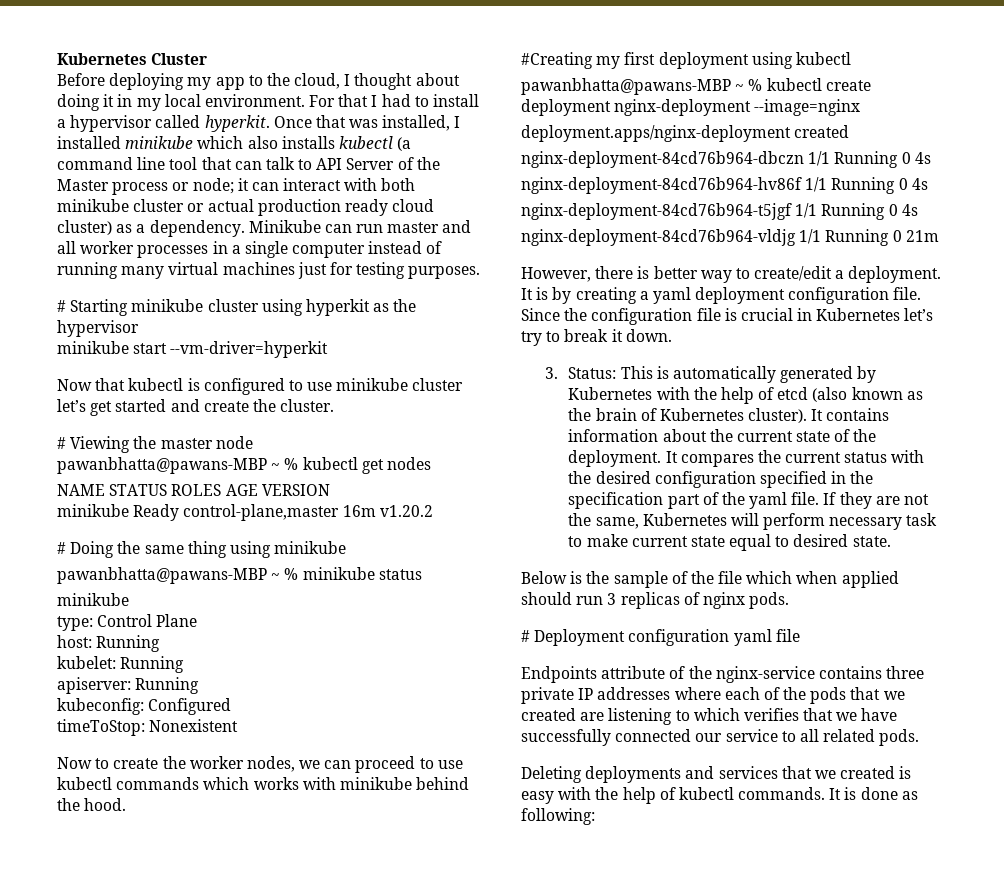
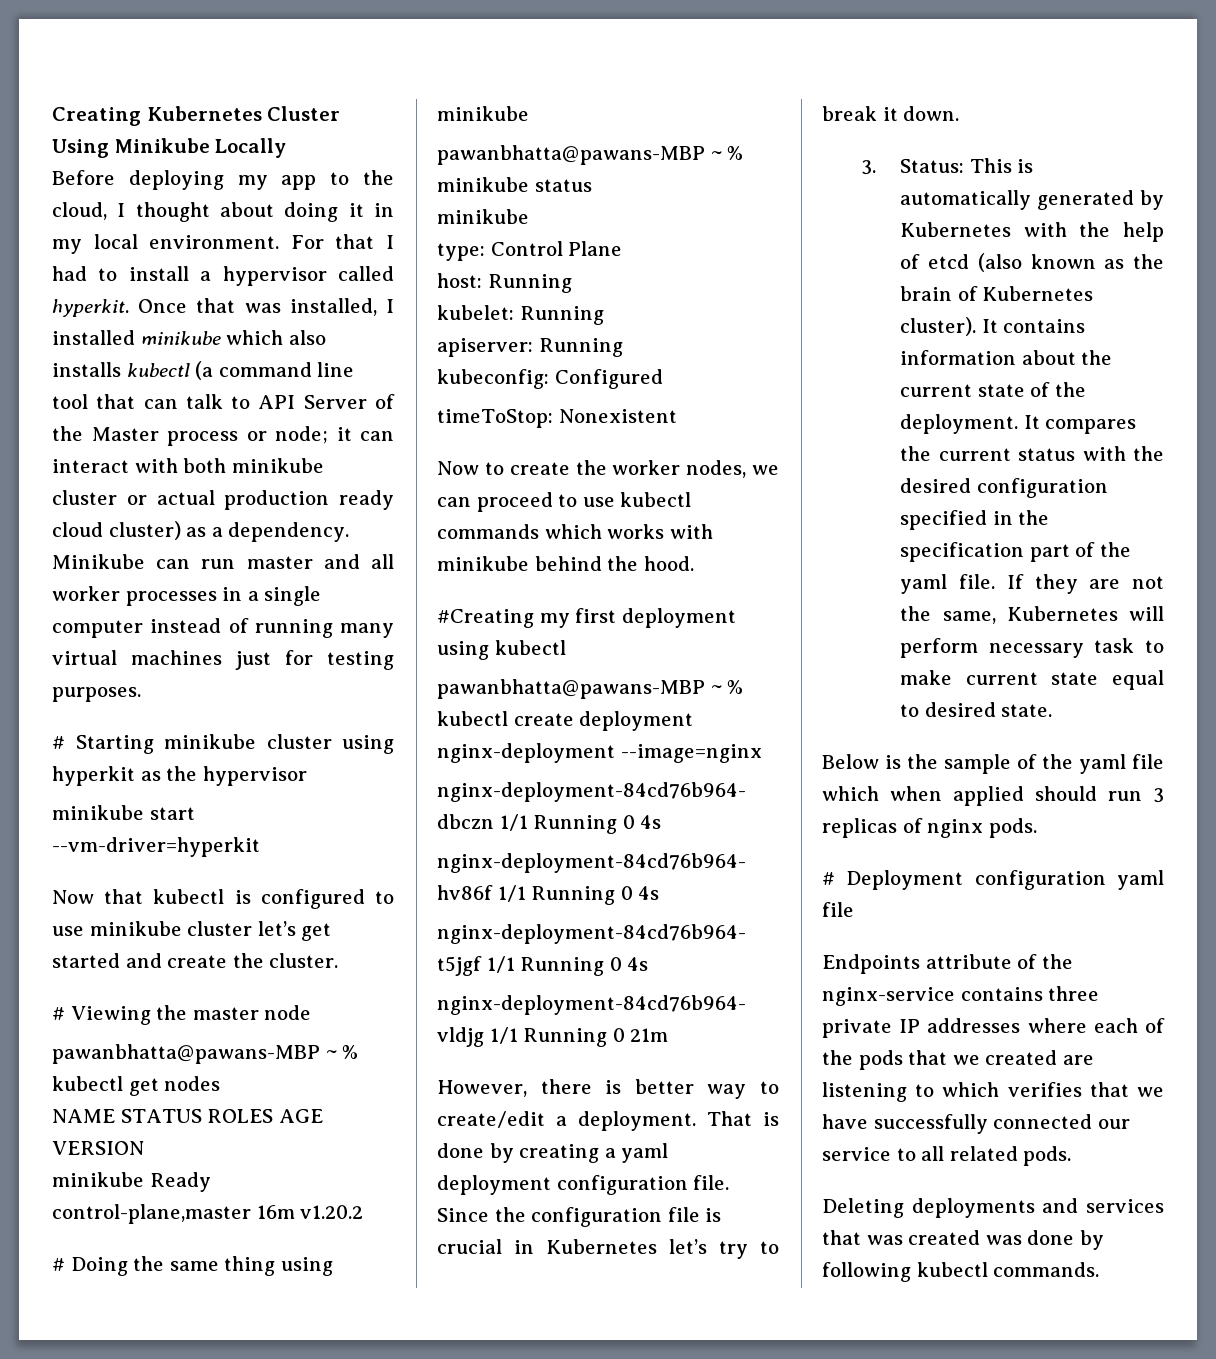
(57, 59) none -> [52,107,141,126] Creating
(208, 59) none -> [52,138,287,158] Using Minikube Locally
[521,125,850,142] // deployment.apps/nginx-deployment created -> (762, 753) none
[521,287,549,300] It is -> [707,1111,779,1126] [437,1143,484,1158] That is done
(714, 577) none -> [1079,754,1126,774] yaml
[814,766,912,779] [521,787,918,804] [521,808,595,825] we created is easy with the help of kubectl commands. It is done as following: -> [866,1230,1104,1250] [822,1262,1100,1282] was created was done by following kubectl commands.

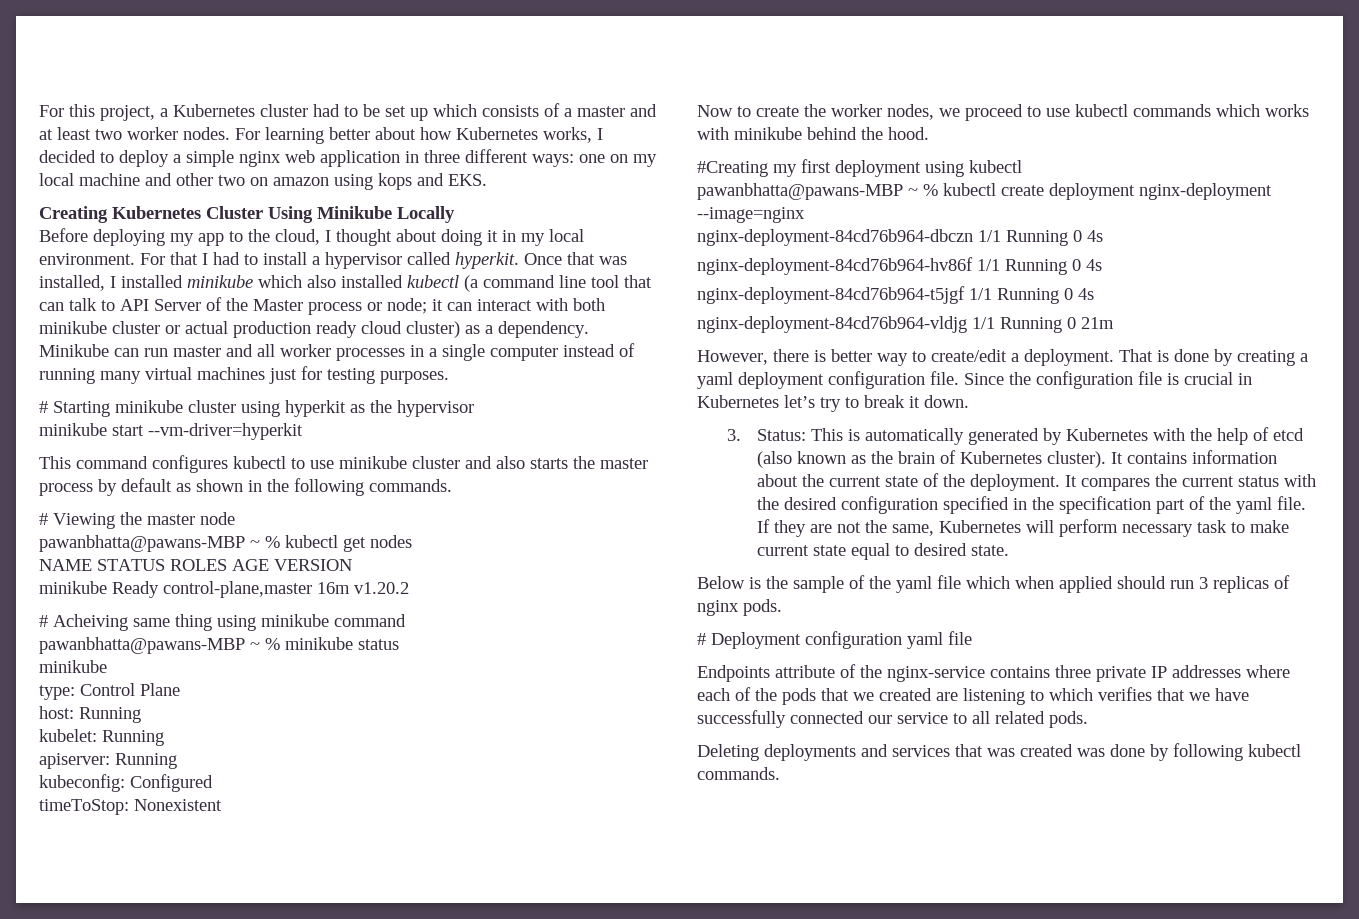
(52, 116) none -> [39,103,657,121] [39,127,603,144] [39,149,657,167] [39,173,487,190] For this project, a Kubernetes cluster had to be set up which consists of a master and at least two worker nodes. For learning better about how Kubernetes works, I decided to deploy a simple nginx web application in three different ways: one on my local machine and other two on amazon using kops and EKS. //
[52,362,121,377] installs -> [341,275,403,288] installed
[52,889,394,909] [52,921,332,941] [52,953,339,968] Now that kubectl is configured to use minikube cluster let’s get started and create the cluster. -> [39,455,648,473] [39,478,452,496] This command configures kubectl to use minikube cluster and also starts the master process by default as shown in the following commands.
[70,1256,165,1276] Doing the -> [53,614,128,631] Acheiving
(529, 113) none -> [334,614,406,627] command
[437,497,471,507] can -> (960, 112) none

